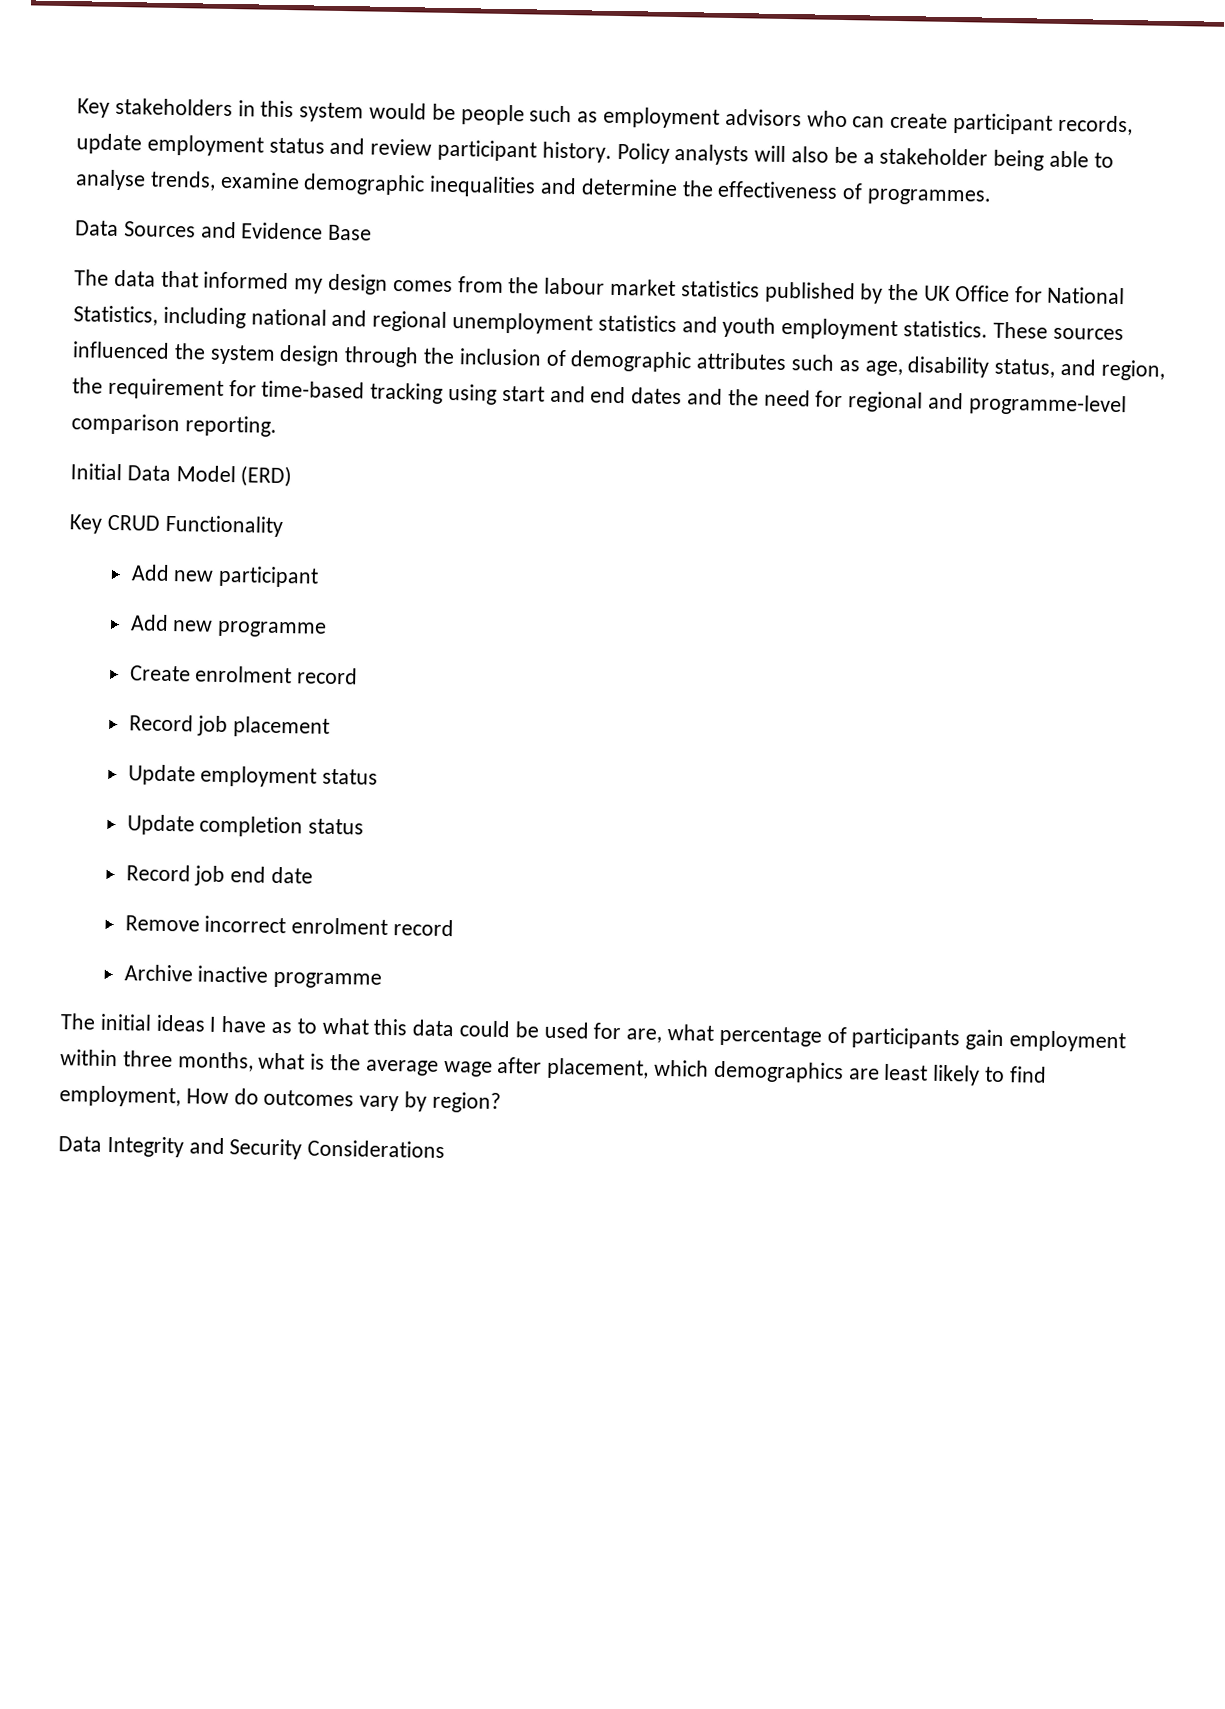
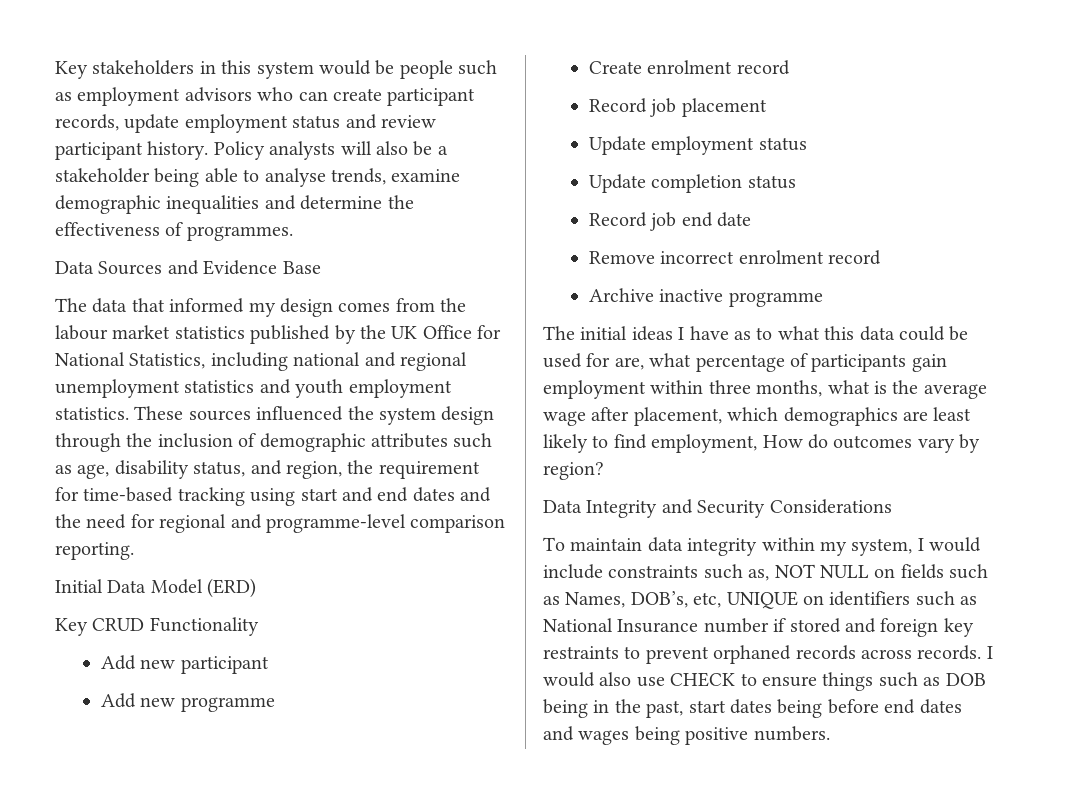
(446, 1149) none -> [543,537,982,556] [543,564,989,581] [543,591,978,609] [543,618,974,637] [543,645,993,664] [543,672,986,691] [543,699,962,718] [543,726,830,745] // To maintain data integrity within my system, I would include constraints such as, NOT NULL on fields such as Names, DOB’s, etc, UNIQUE on identifiers such as National Insurance number if stored and foreign key restraints to prevent orphaned records across records. I would also use CHECK to ensure things such as DOB being in the past, start dates being before end dates and wages being positive numbers.

